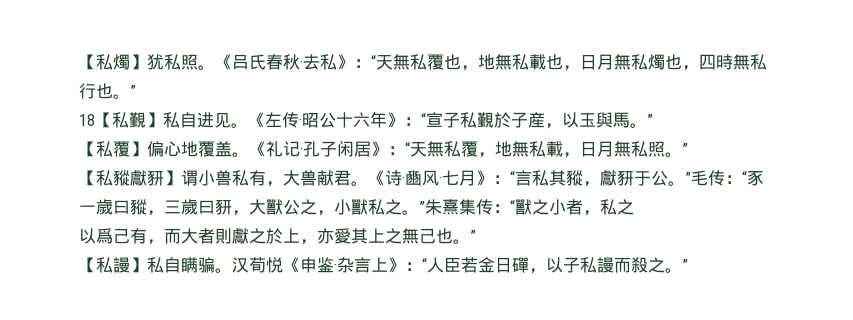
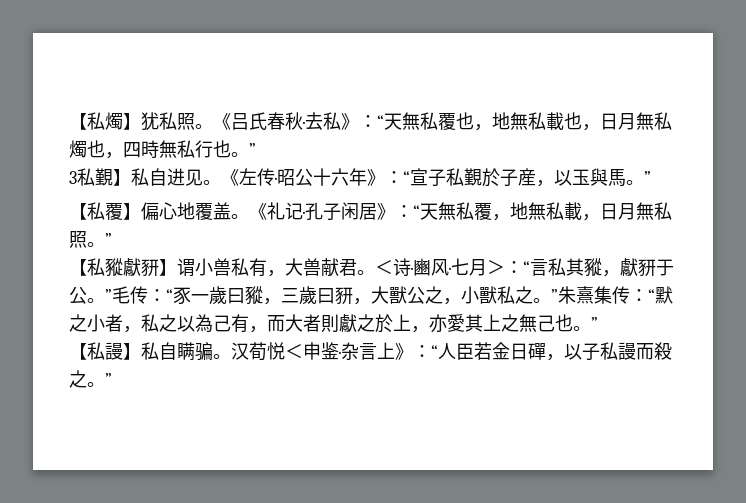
[79,112,112,128] 18【 -> [69,171,77,184] 3
[368,170,385,186] 《 -> [375,260,393,274] ＜
[476,170,493,186] 》 -> [487,260,505,274] ＞
[515,199,532,215] 獸 -> [655,286,673,304] 默
[79,228,113,244] // 以爲 -> [177,314,213,333] 以為
[283,257,300,273] 《 -> [285,344,303,358] ＜

